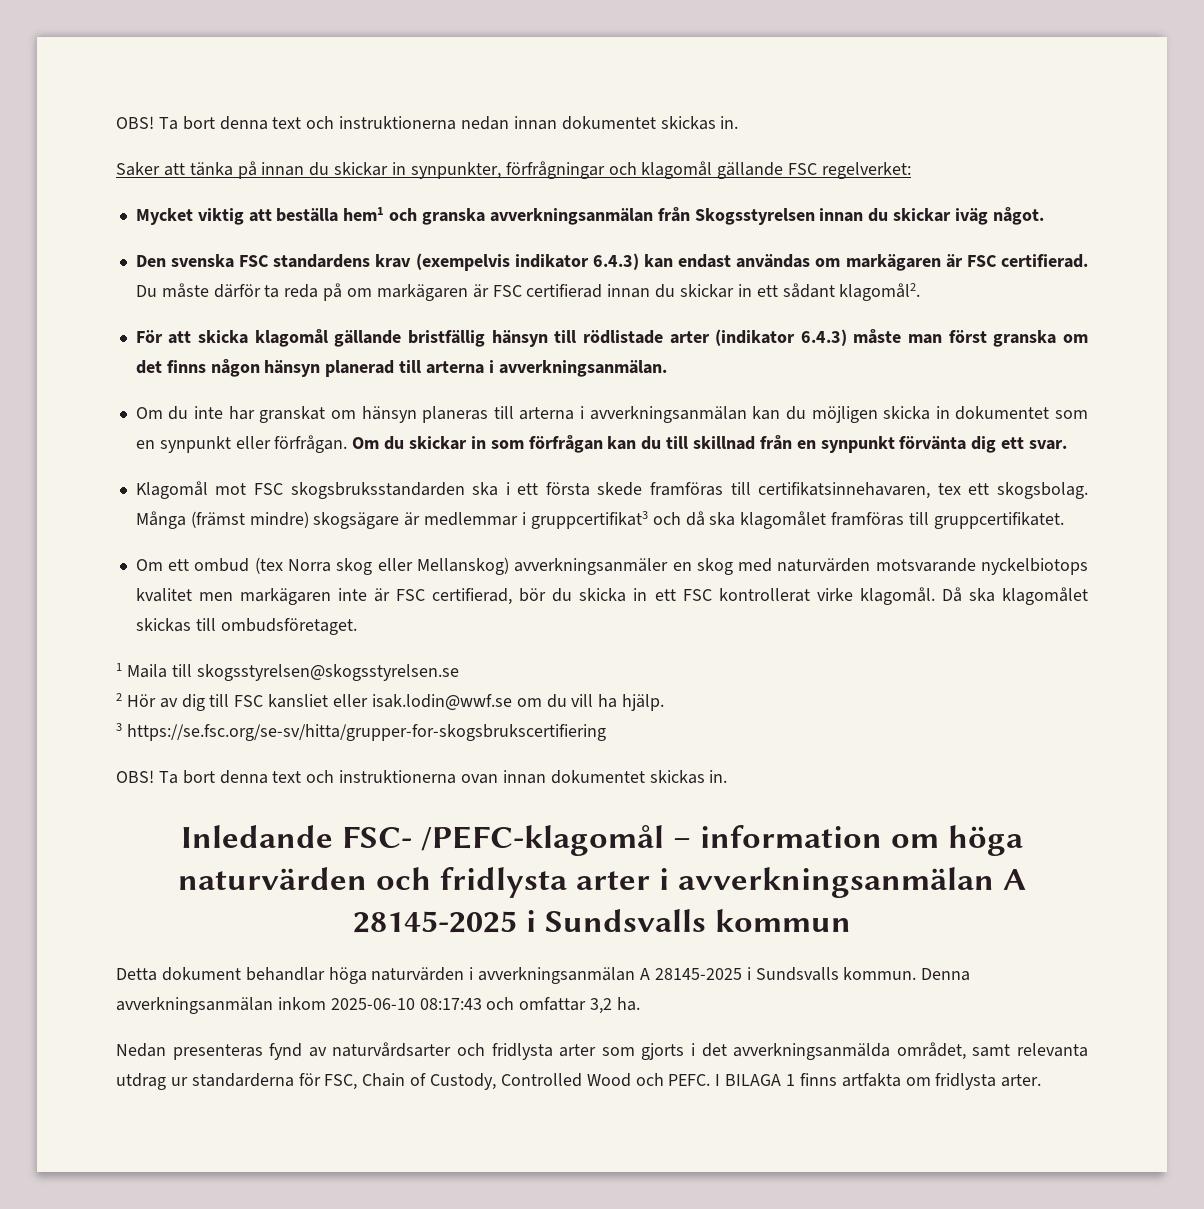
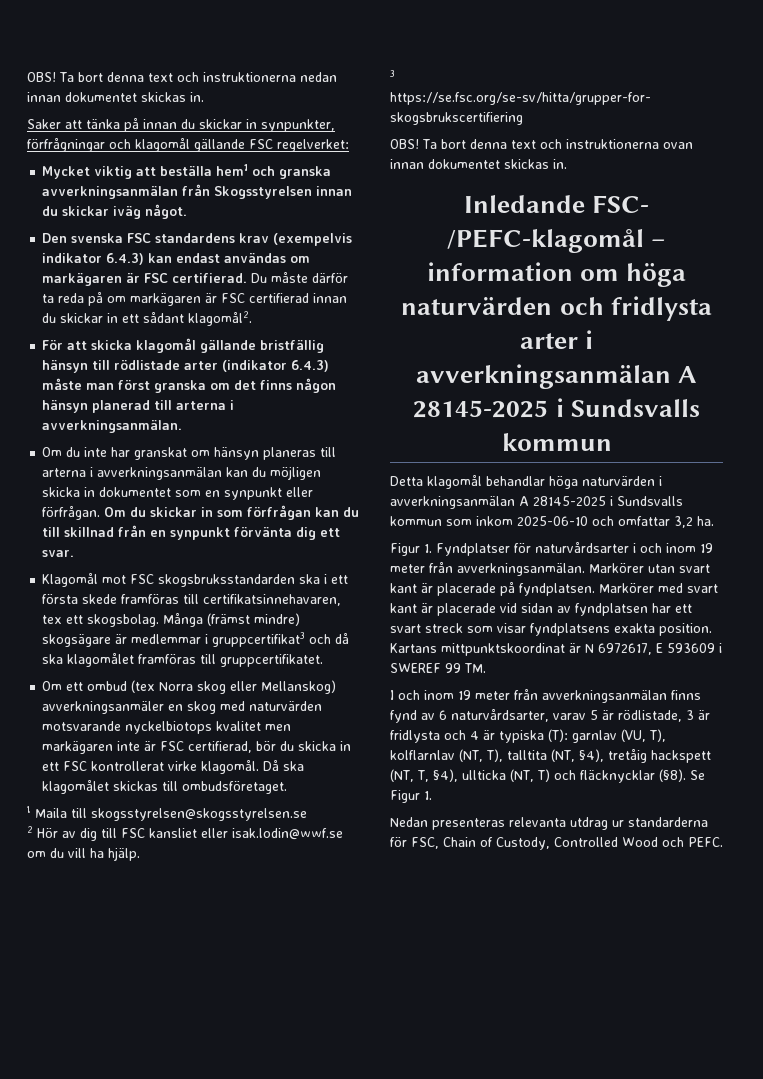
[161,967,241,981] dokument -> [427,474,482,489] klagomål
[843,967,971,981] [116,997,273,1014] kommun. Denna avverkningsanmälan -> [390,516,472,526] kommun som
[419,998,482,1010] 08:17:43 -> (588, 521) none
[116,1042,1011,1060] Nedan presenteras fynd av naturvårdsarter och fridlysta arter som gjorts i det avverkningsanmälda området, samt -> [390,541,713,556] [390,561,710,576] [390,581,718,596] [390,603,692,616] [390,623,712,636] [390,643,722,656] [390,663,486,673] [390,688,701,703] [390,708,710,723] [390,729,666,743] [390,748,711,763] [390,769,705,783] [390,790,432,803] [390,817,505,830] Figur 1. Fyndplatser för naturvårdsarter i och inom 19 meter från avverkningsanmälan. Markörer utan svart kant är placerade på fyndplatsen. Markörer med svart kant är placerade vid sidan av fyndplatsen har ett svart streck som visar fyndplatsens exakta position. Kartans mittpunktskoordinat är N 6972617, E 593609 i SWEREF 99 TM. // I och inom 19 meter från avverkningsanmälan finns fynd av 6 naturvårdsarter, varav 5 är rödlistade, 3 är fridlysta och 4 är typiska (T): garnlav (VU, T), kolflarnlav (NT, T), talltita (NT, §4), tretåig hackspett (NT, T, §4), ullticka (NT, T) och fläcknycklar (§8). Se Figur 1. // Nedan presenteras
[715,1073,1042,1090] I BILAGA 1 finns artfakta om fridlysta arter. -> (723, 842) none

